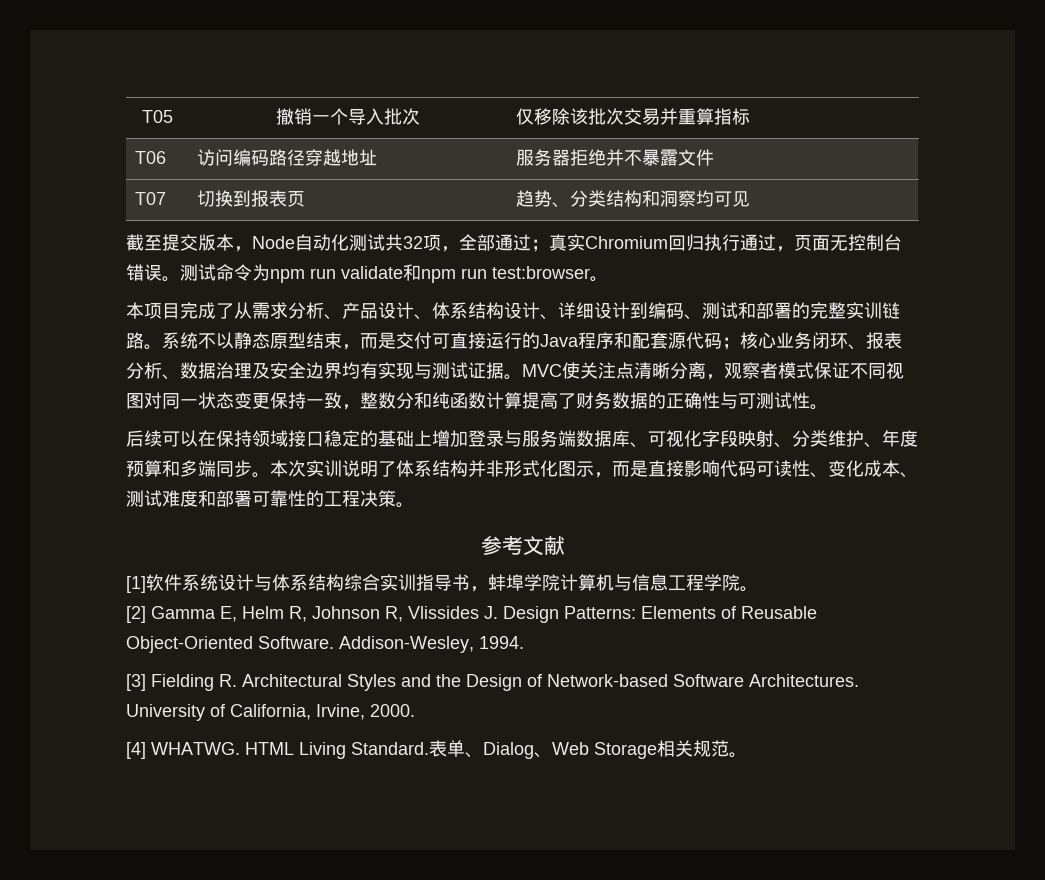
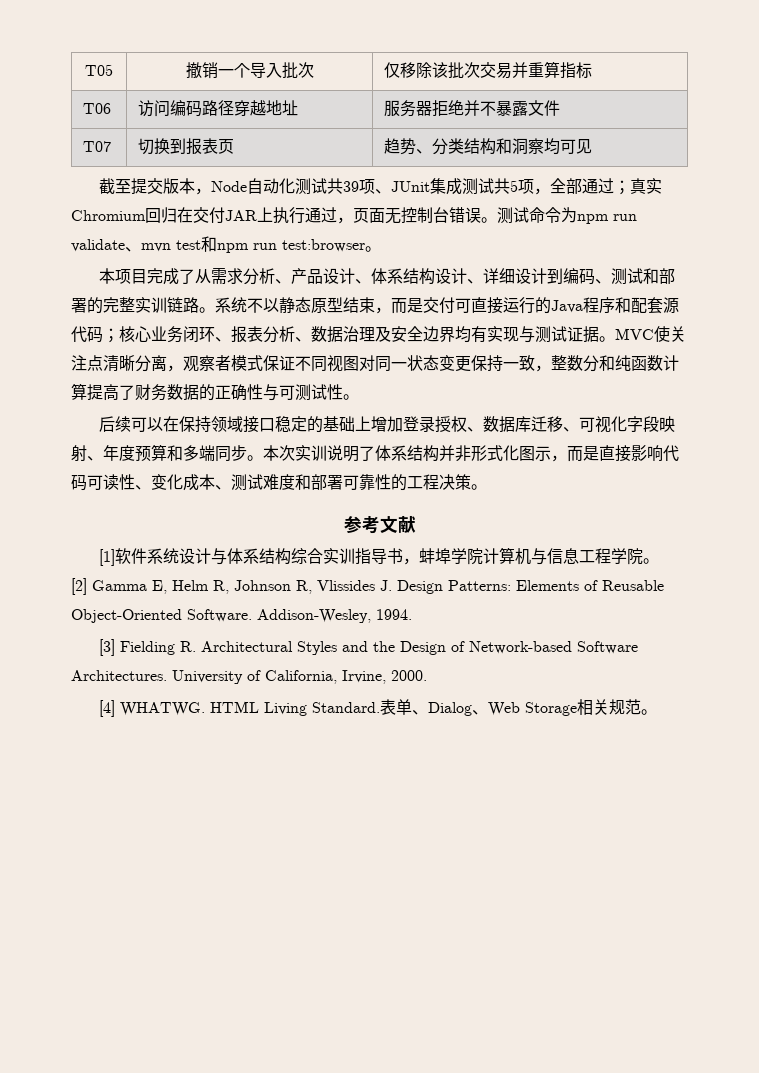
[403,236,423,249] 32 -> [343,178,519,195] 39项、JUnit集成测试共5
(704, 242) none -> [177,207,273,224] 在交付JAR上
(403, 272) none -> [125,240,201,252] 、mvn test
[504,430,630,447] 与服务端数据库 -> [435,416,564,433] 授权、数据库迁移
[792,430,882,448] 分类维护、 -> (103, 458) none

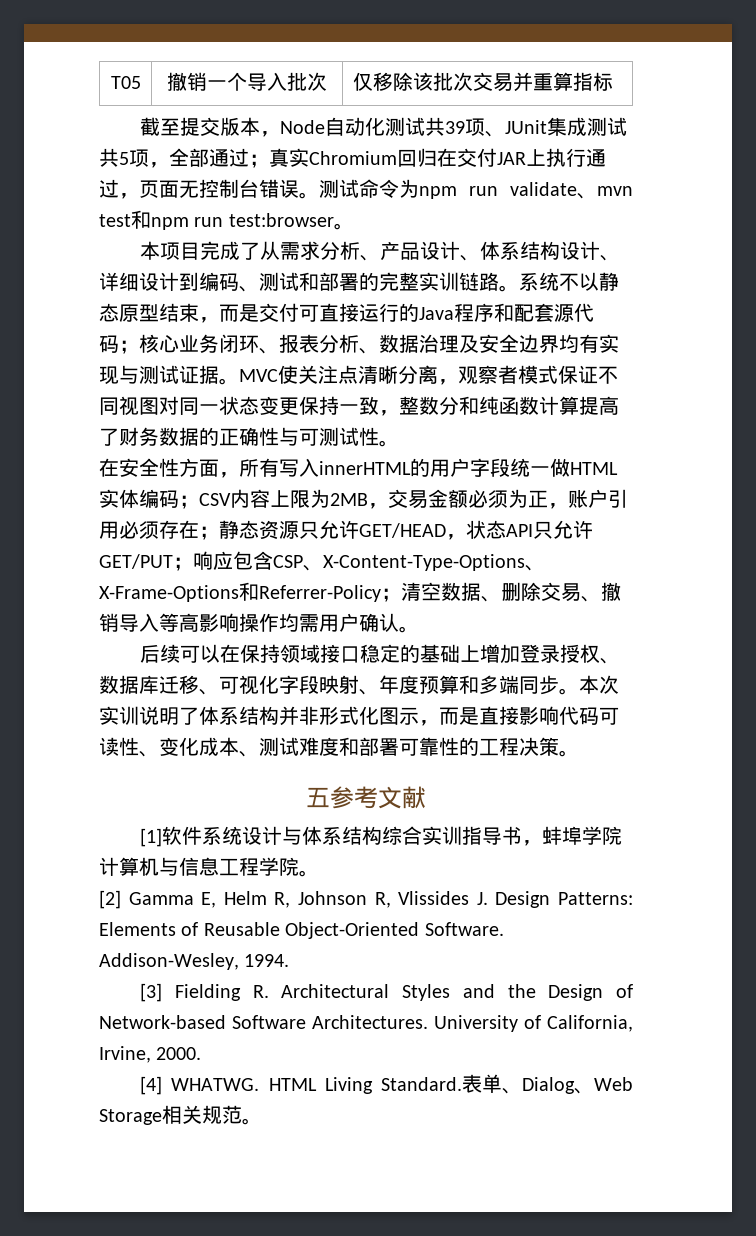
[82,103,111,114] [137,100,298,117] [383,100,560,117] [82,141,111,152] [137,138,234,155] [383,138,592,155] // T06 | 访问编码路径穿越地址 | 服务器拒绝并不暴露文件 // T07 | 切换到报表页 | 趋势、分类结构和洞察均可见 -> (613, 81) none
(359, 397) none -> [99,458,618,478] [99,489,628,509] [99,520,593,540] [99,551,545,571] [99,582,621,602] [99,613,419,633] // 在安全性方面，所有写入innerHTML的用户字段统一做HTML实体编码；CSV内容上限为2MB，交易金额必须为正，账户引用必须存在；静态资源只允许GET/HEAD，状态API只允许GET/PUT；响应包含CSP、X-Content-Type-Options、X-Frame-Options和Referrer-Policy；清空数据、删除交易、撤销导入等高影响操作均需用户确认。
(487, 487) none -> [306,787,330,808] 五

